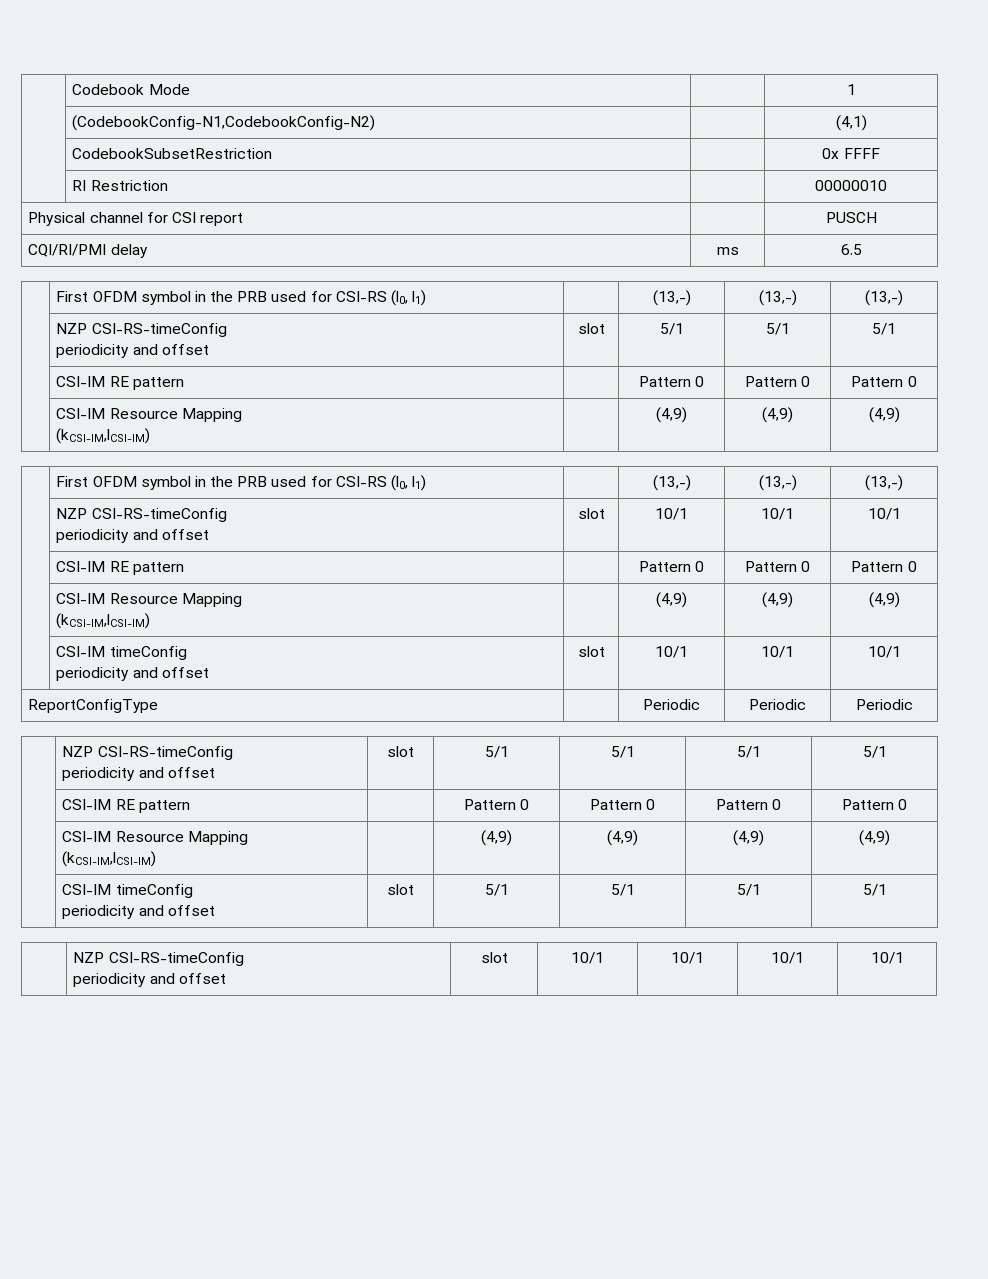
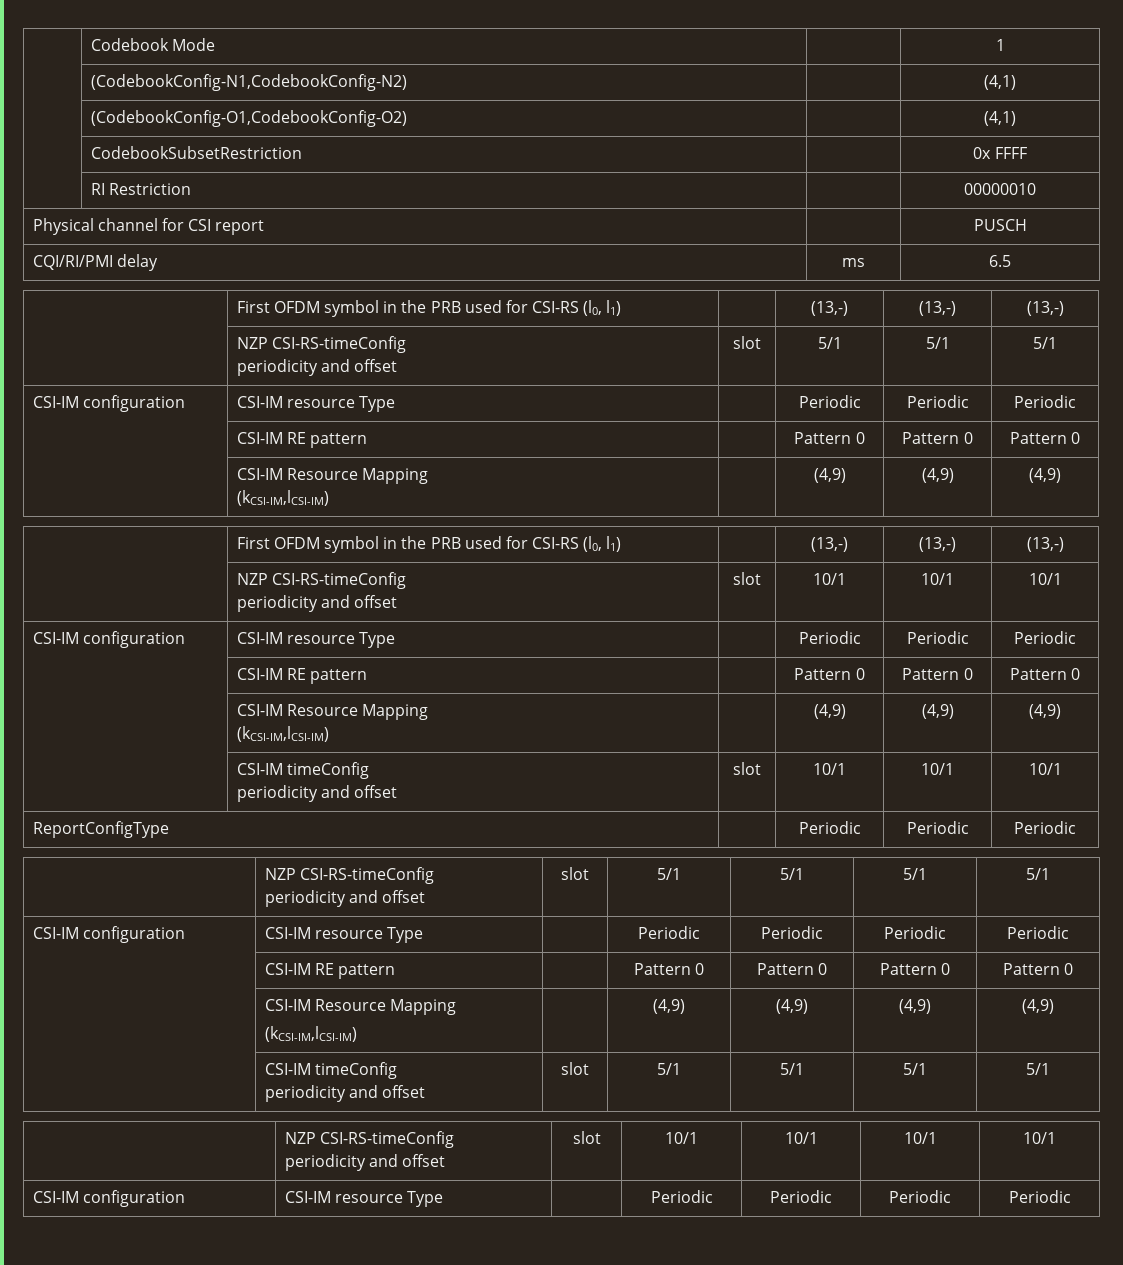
(867, 123) none -> [90,110,407,127] [984,111,1016,126] // | (CodebookConfig-O1,CodebookConfig-O2) | | (4,1)
(896, 329) none -> [32,395,185,412] [236,396,395,412] [798,395,861,408] [906,395,969,408] [1014,395,1076,408] // CSI-IM configuration | CSI-IM resource Type | | Periodic | Periodic | Periodic
(901, 514) none -> [32,631,185,648] [236,632,395,648] [798,631,861,644] [906,631,969,644] [1014,631,1076,644] // CSI-IM configuration | CSI-IM resource Type | | Periodic | Periodic | Periodic
(887, 752) none -> [32,926,185,943] [264,927,423,943] [638,926,700,939] [761,926,823,939] [884,926,946,939] [1007,926,1069,939] // CSI-IM configuration | CSI-IM resource Type | | Periodic | Periodic | Periodic | Periodic
(904, 958) none -> [32,1190,185,1207] [284,1191,443,1207] [650,1190,713,1203] [770,1190,832,1203] [889,1190,951,1203] [1008,1190,1071,1203] // CSI-IM configuration | CSI-IM resource Type | | Periodic | Periodic | Periodic | Periodic

